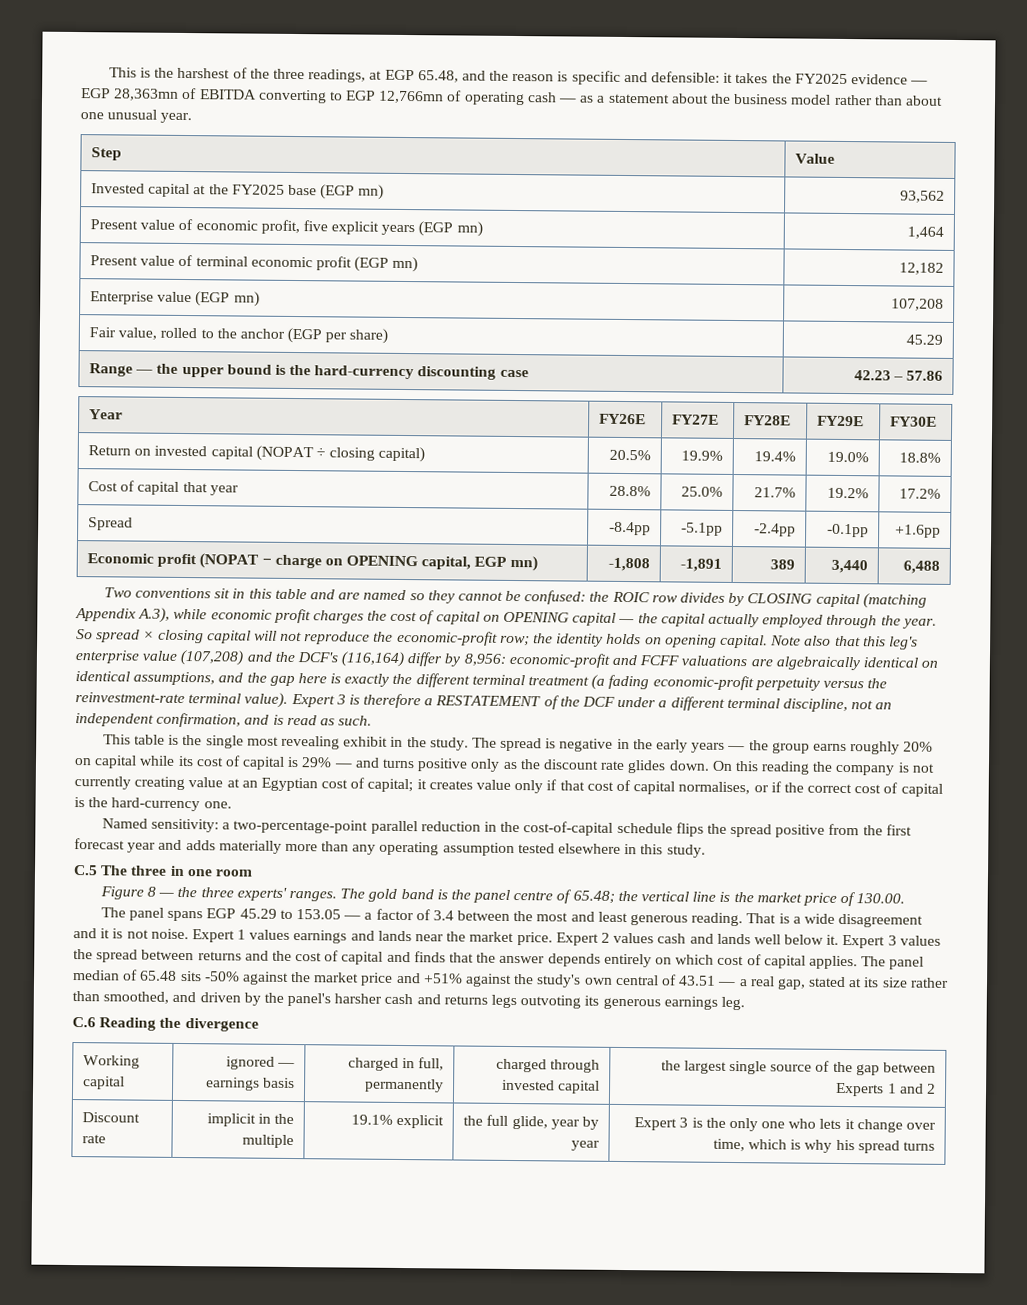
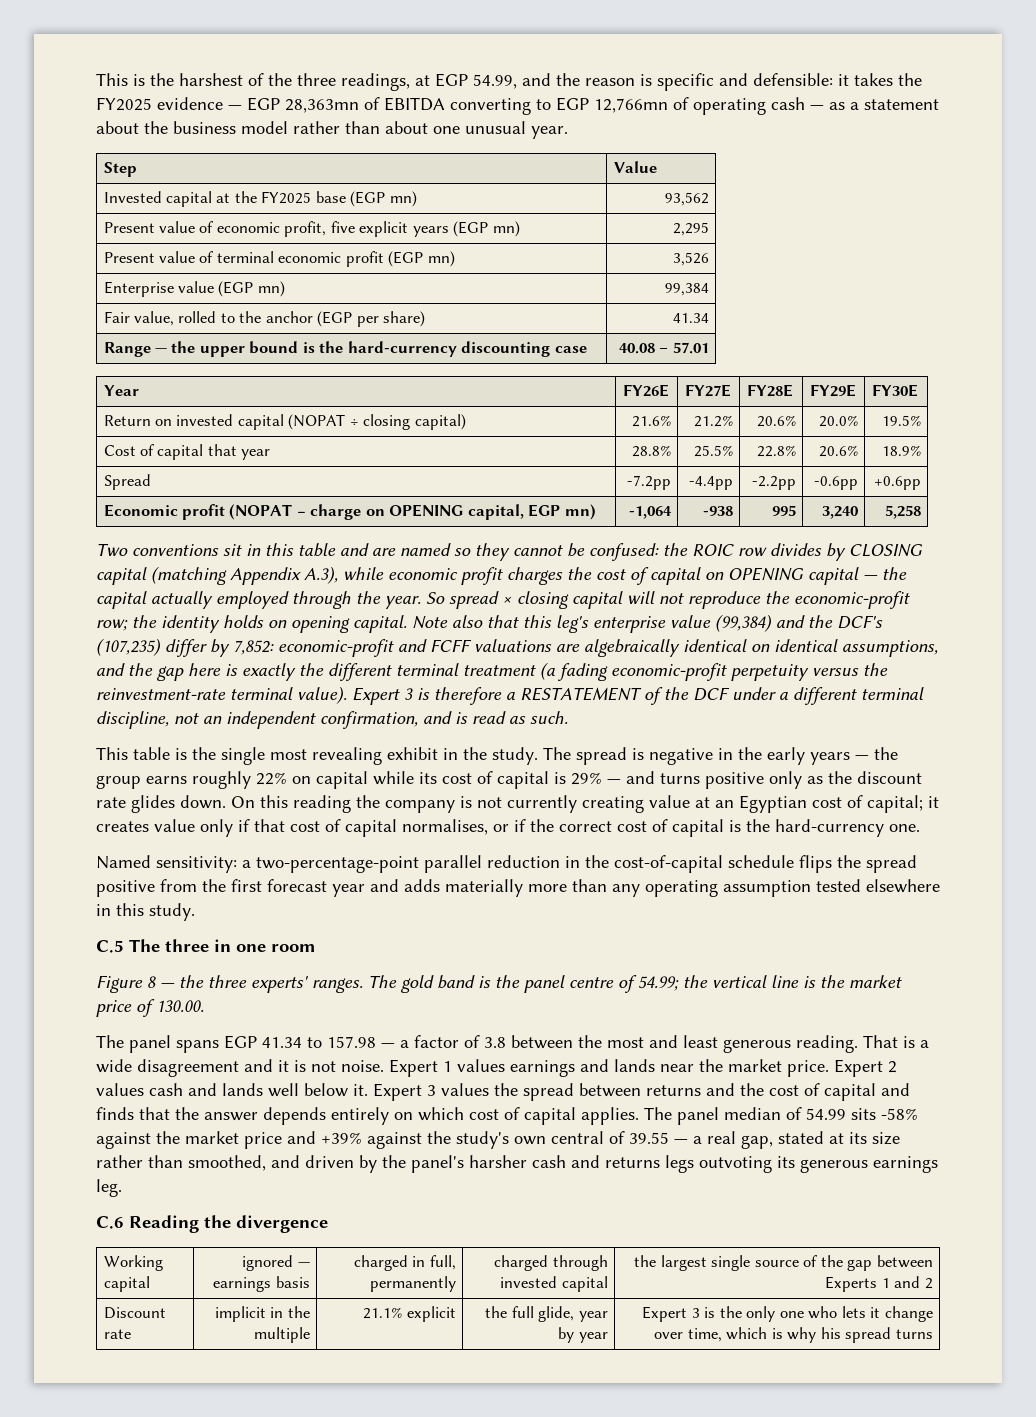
[417,70,459,83] 65.48, -> [473,74,517,89] 54.99,
[907,226,945,239] 1,464 -> [672,222,709,236] 2,295
[899,262,945,275] 12,182 -> [672,252,709,266] 3,526
[891,298,945,311] 107,208 -> [664,283,709,296] 99,384
[906,334,944,345] 45.29 -> [672,313,709,323] 41.34
[853,370,944,381] 42.23 – 57.86 -> [618,342,709,354] 40.08 – 57.01
[609,449,652,461] [681,450,724,461] [754,451,797,462] [827,451,870,463] [899,452,942,463] 20.5% | 19.9% | 19.4% | 19.0% | 18.8% -> [631,415,671,427] [693,415,733,427] [756,415,796,427] [818,415,858,427] [881,415,921,426] 21.6% | 21.2% | 20.6% | 20.0% | 19.5%
[681,486,724,497] [754,487,797,498] [827,487,870,499] [899,488,942,499] [87,517,133,531] [609,521,652,536] [681,522,724,536] [754,523,797,537] [827,523,870,538] [895,524,942,538] 25.0% | 21.7% | 19.2% | 17.2% // Spread | -8.4pp | -5.1pp | -2.4pp | -0.1pp | +1.6pp -> [693,445,733,457] [756,445,796,457] [818,445,858,457] [881,445,921,456] [103,474,151,490] [626,475,671,490] [688,476,733,490] [751,476,796,490] [813,476,858,490] [873,476,921,490] 25.5% | 22.8% | 20.6% | 18.9% // Spread | -7.2pp | -4.4pp | -2.2pp | -0.6pp | +0.6pp
[608,557,651,572] [680,558,723,572] [770,559,796,570] [831,559,869,574] [903,560,941,574] -1,808 | -1,891 | 389 | 3,440 | 6,488 -> [628,506,672,519] [702,506,733,516] [771,505,796,516] [821,506,858,519] [884,505,921,519] -1,064 | -938 | 995 | 3,240 | 5,258
[180,649,245,666] (107,208) -> [715,614,772,632] (99,384)
[341,651,405,668] (116,164) -> [96,638,161,656] (107,235)
[463,653,506,666] 8,956: -> [233,640,274,655] 7,852:
[903,741,934,752] 20% -> [256,772,287,785] 22%
[572,890,615,904] 65.48; -> [638,976,679,991] 54.99;
[239,908,342,920] 45.29 to 153.05 -> [262,1036,376,1048] 41.34 to 157.98
[432,910,454,921] 3.4 -> [484,1037,506,1048] 3.8
[140,970,240,982] 65.48 sits -50% -> [806,1108,918,1120] 54.99 sits -58%
[422,973,463,984] +51% -> [321,1132,362,1144] +39%
[678,975,717,986] 43.51 -> [629,1132,669,1144] 39.55
[350,1114,393,1125] 19.1% -> [363,1307,403,1319] 21.1%

